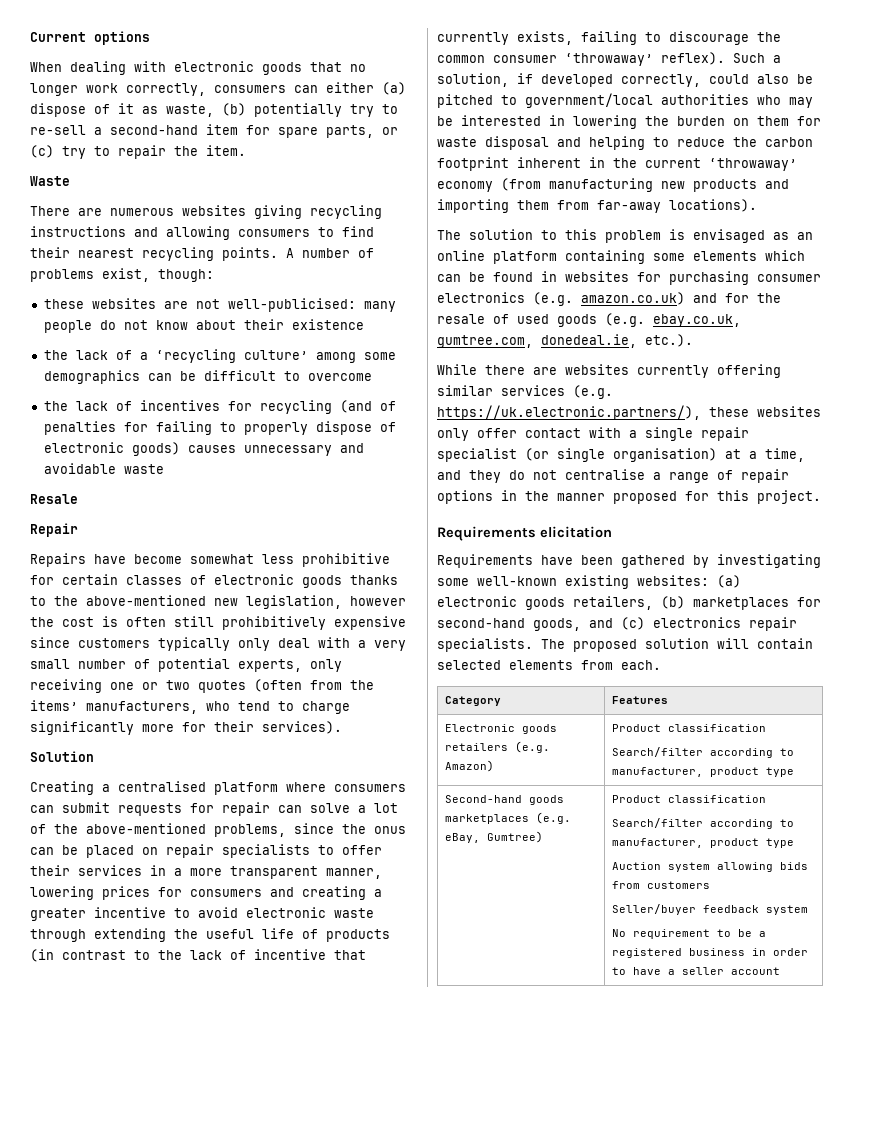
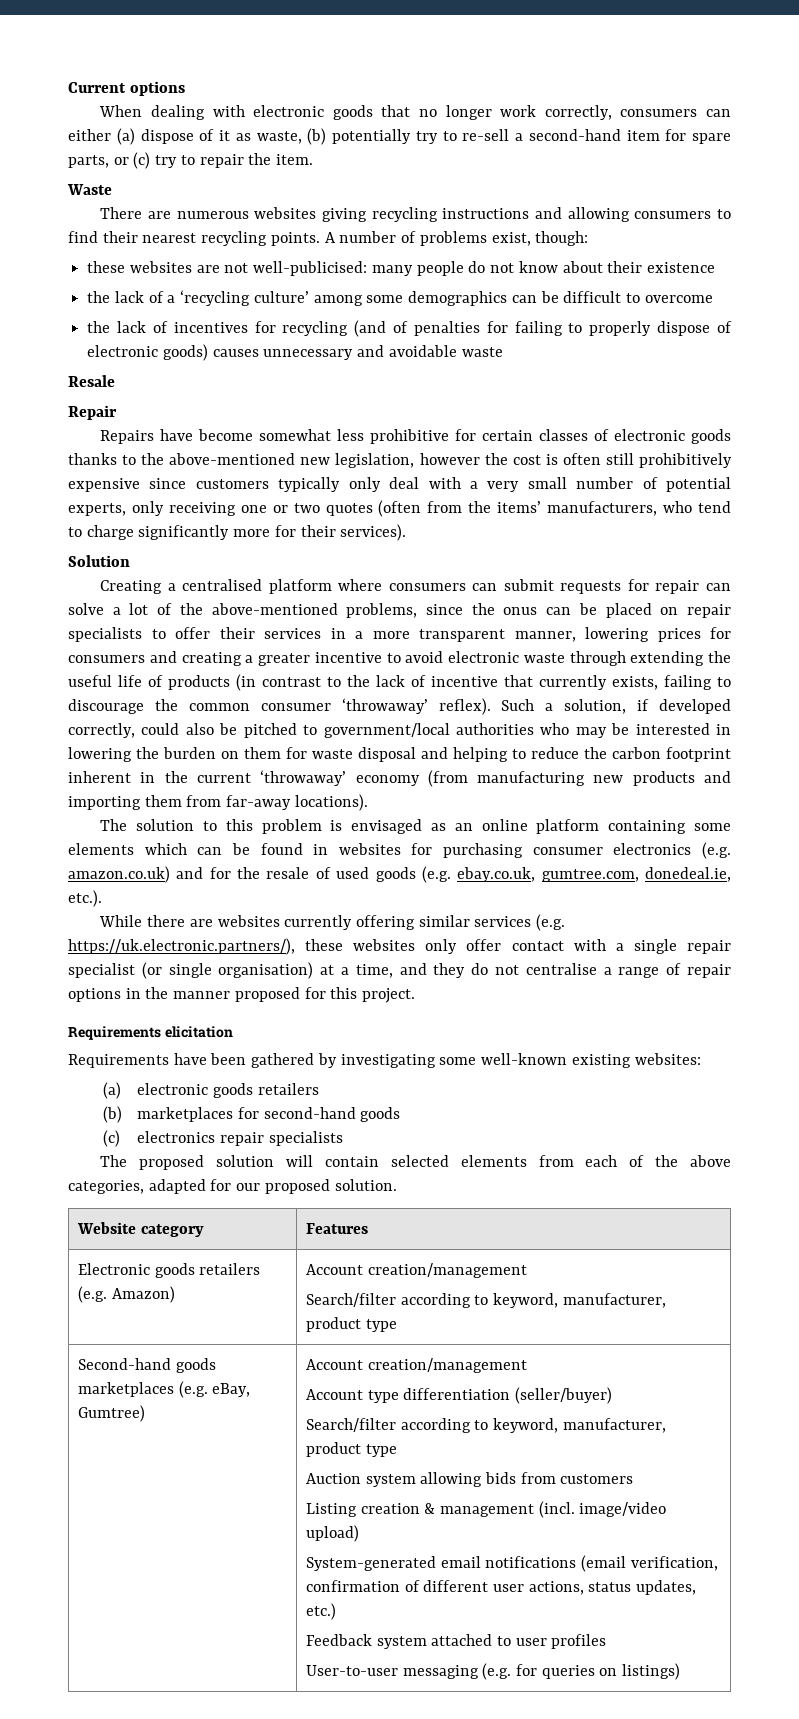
(709, 580) none -> (701, 1059) //
[573,596,653,610] retailers, -> [257,1083,319,1095] retailers //
[533,618,613,631] goods, and -> [360,1107,401,1122] goods //
[437,638,533,652] specialists. -> [268,1131,343,1146] specialists //
[621,660,661,670] [445,696,502,706] each. // Category -> [585,1155,731,1167] [68,1179,397,1194] [76,1222,204,1237] each of the above categories, adapted for our proposed solution. // Website category
[612,724,767,732] [612,747,795,758] Product classification // Search/filter according to -> [305,1263,527,1278] [305,1293,558,1308] Account creation/management // Search/filter according to keyword,
[612,795,767,803] [612,818,795,829] Product classification // Search/filter according to -> [305,1358,527,1373] [305,1387,612,1404] [305,1418,558,1433] Account creation/management // Account type differentiation (seller/buyer) // Search/filter according to keyword,
[612,904,809,915] [612,929,767,939] [612,948,809,958] [612,967,781,975] Seller/buyer feedback system // No requirement to be a registered business in order to have a seller account -> [305,1501,667,1518] [305,1525,359,1542] [305,1555,718,1572] [305,1580,697,1595] [305,1603,336,1620] [305,1634,607,1649] [305,1663,681,1680] Listing creation & management (incl. image/video upload) // System-generated email notifications (email verification, confirmation of different user actions, status updates, etc.) // Feedback system attached to user profiles // User-to-user messaging (e.g. for queries on listings)

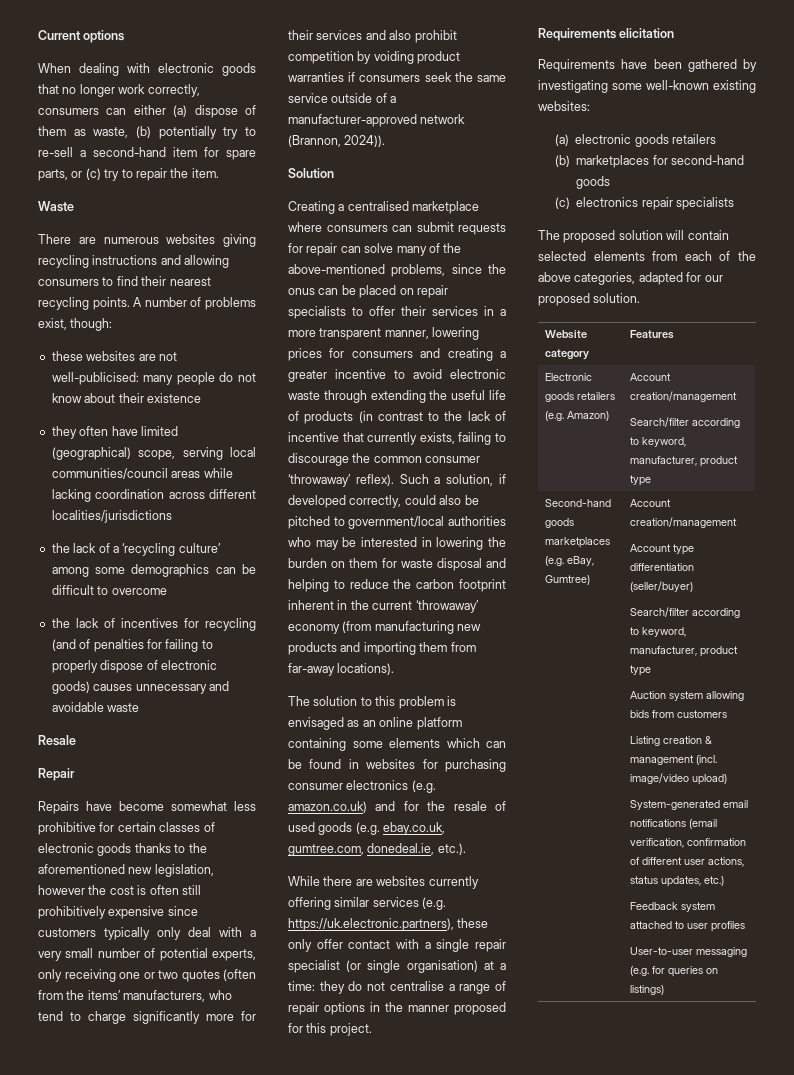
[219,130,230,141] it -> [38,126,66,136] them
(715, 267) none -> [51,426,178,439] [51,447,256,460] [51,468,233,479] [51,489,256,502] [51,510,172,523] // they often have limited (geographical) scope, serving local communities/council areas while lacking coordination across different localities/jurisdictions
[169,453,296,465] above-mentioned -> [38,864,125,874] aforementioned
[340,524,407,541] services). -> [316,30,457,43] [288,51,461,64] [288,72,506,82] [288,93,397,103] [288,114,466,127] [288,135,386,147] services and also prohibit competition by voiding product warranties if consumers seek the same service outside of a manufacturer-approved network (Brannon, 2024)).
[268,579,332,594] platform -> [412,201,480,214] marketplace
[112,603,149,615] a lot -> [396,246,427,256] many
[68,938,416,955] https://uk.electronic.partners/), these websites -> [288,918,489,931] https://uk.electronic.partners), these
[355,963,427,978] time, and -> [288,981,315,991] time:

